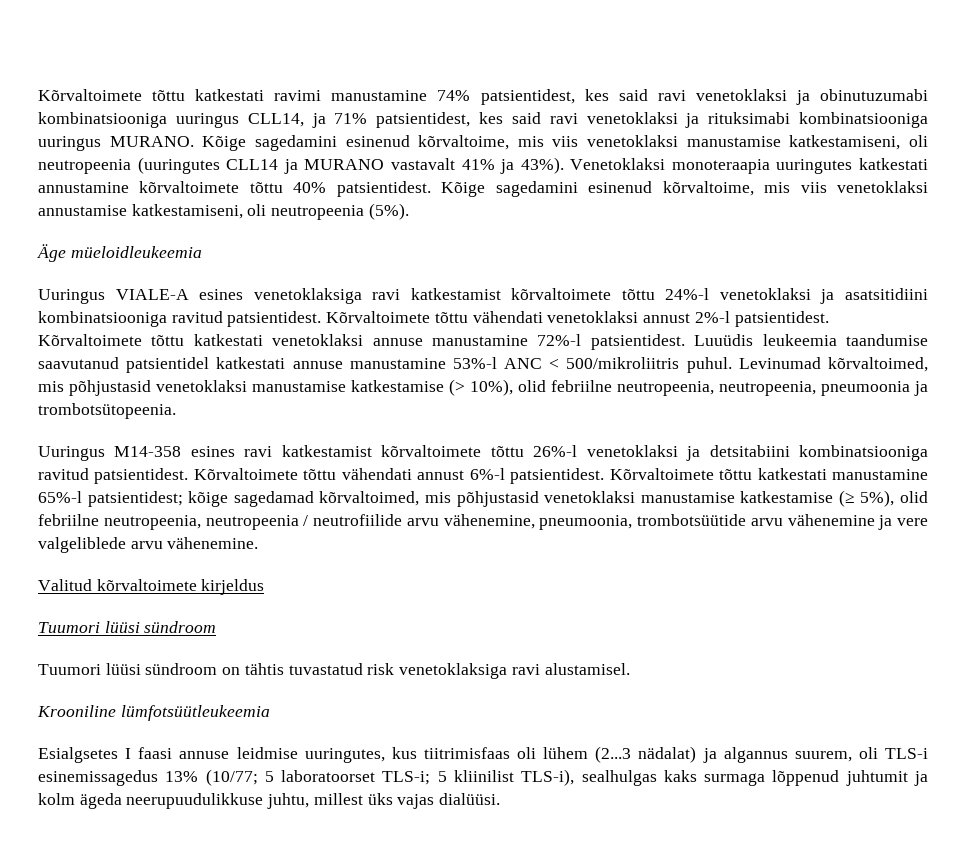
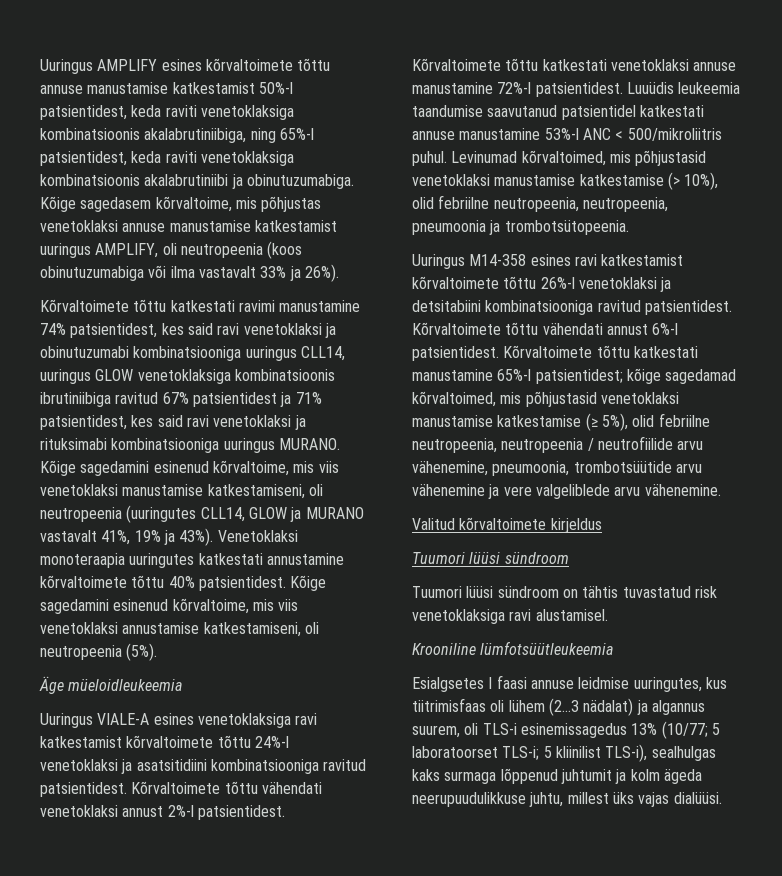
(38, 95) none -> [40,58,331,74] [40,82,293,94] [40,105,294,120] [40,128,314,143] [40,151,294,166] [40,174,354,189] [40,196,322,212] [40,220,337,232] [40,241,303,259] [40,264,339,282] Uuringus AMPLIFY esines kõrvaltoimete tõttu annuse manustamise katkestamist 50%-l patsientidest, keda raviti venetoklaksiga kombinatsioonis akalabrutiniibiga, ning 65%-l patsientidest, keda raviti venetoklaksiga kombinatsioonis akalabrutiniibi ja obinutuzumabiga. Kõige sagedasem kõrvaltoime, mis põhjustas venetoklaksi annuse manustamise katkestamist uuringus AMPLIFY, oli neutropeenia (koos obinutuzumabiga või ilma vastavalt 33% ja 26%). //
(304, 120) none -> [40,369,335,384] [40,392,277,407] uuringus GLOW venetoklaksiga kombinatsioonis ibrutiniibiga ravitud 67% patsientidest
[226,159,279,170] CLL14 -> [200,507,287,522] CLL14, GLOW
[461,159,495,170] 41% -> [101,530,161,545] 41%, 19%

